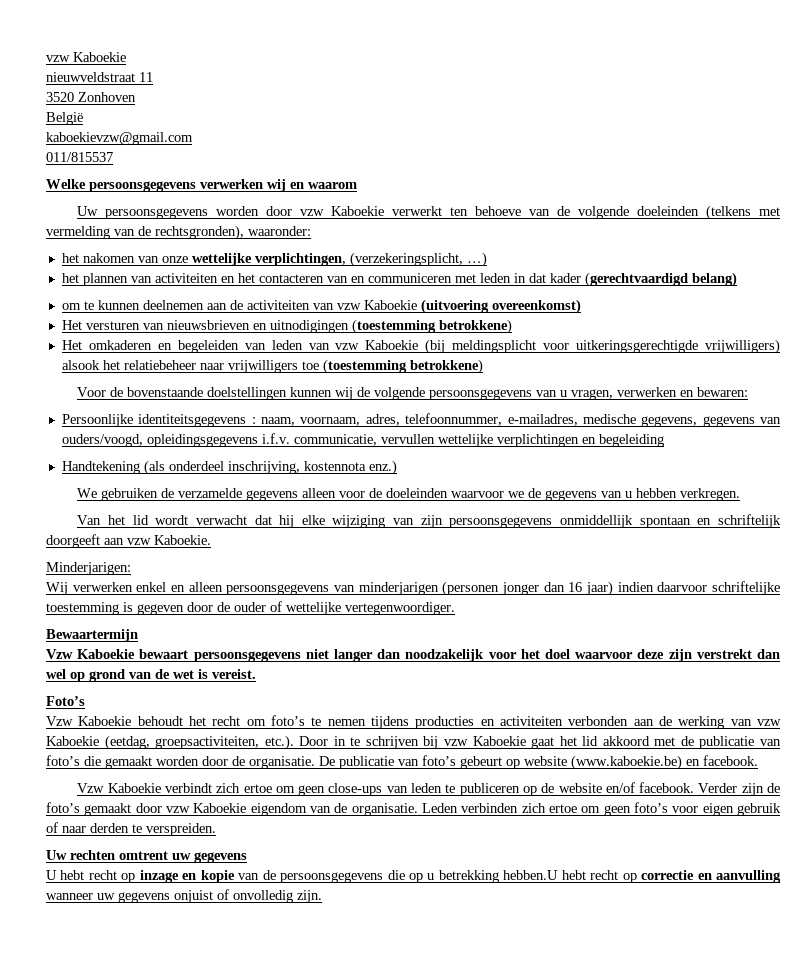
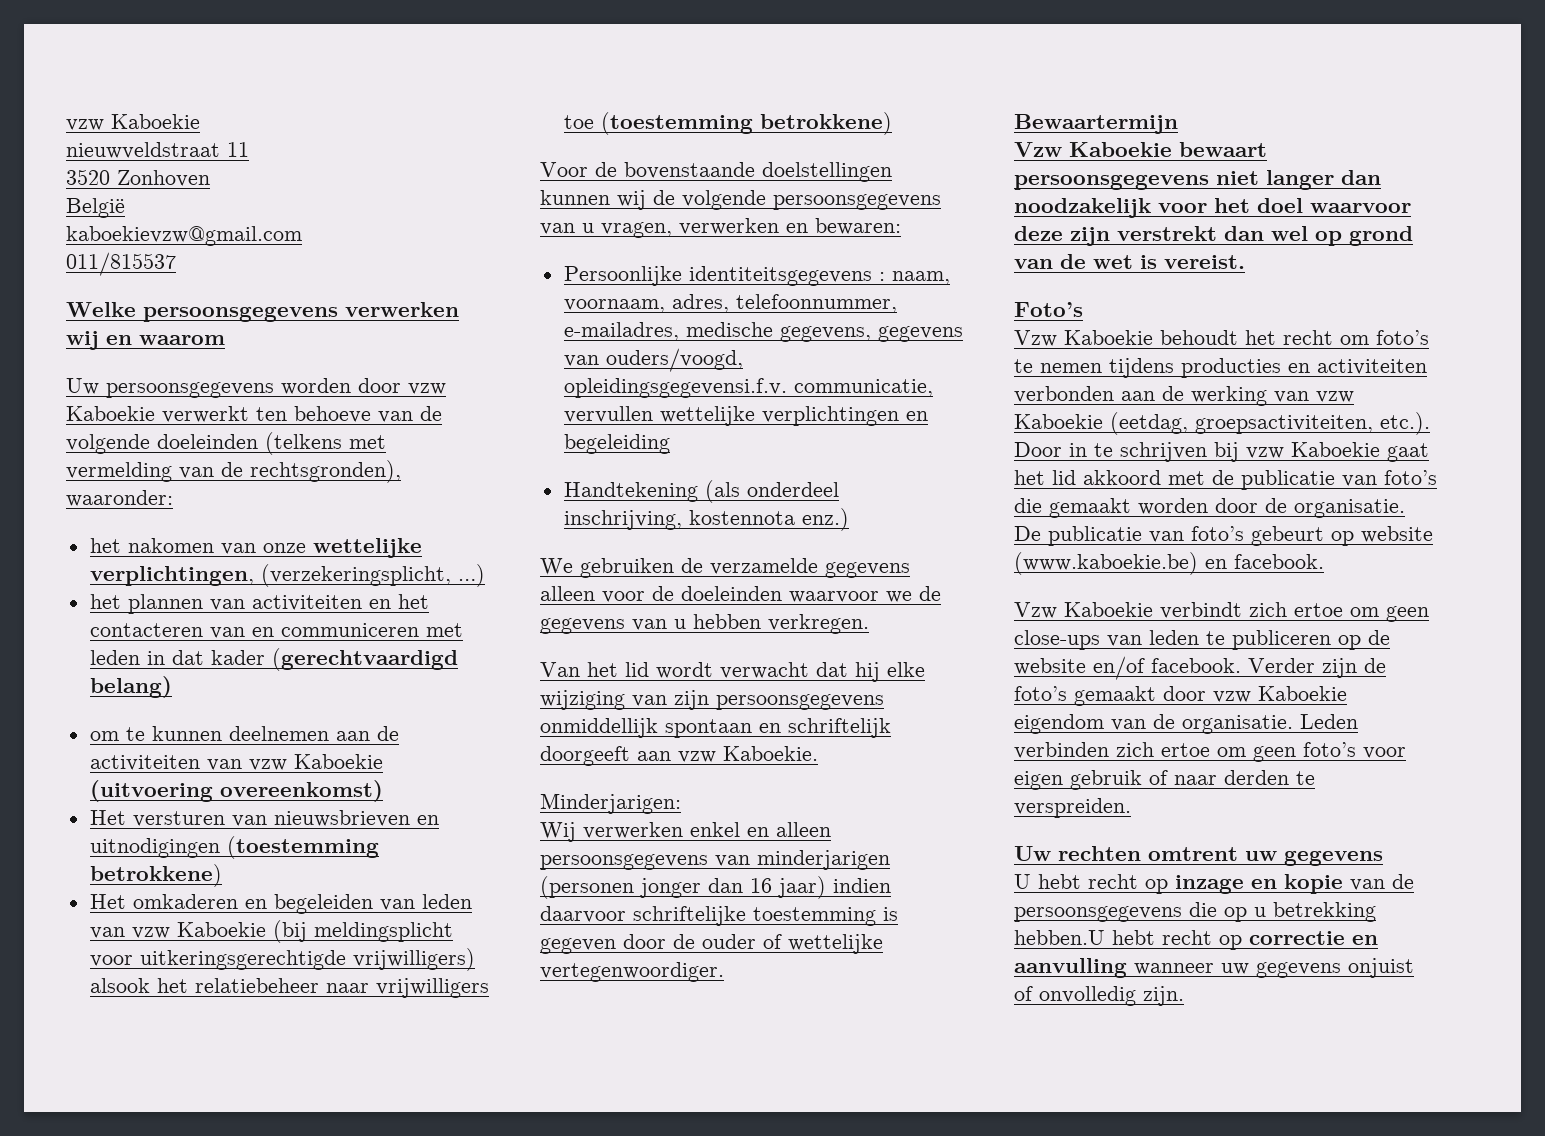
[146,433,290,447] opleidingsgegevens i.f.v. -> [563,378,787,398] opleidingsgegevensi.f.v.

